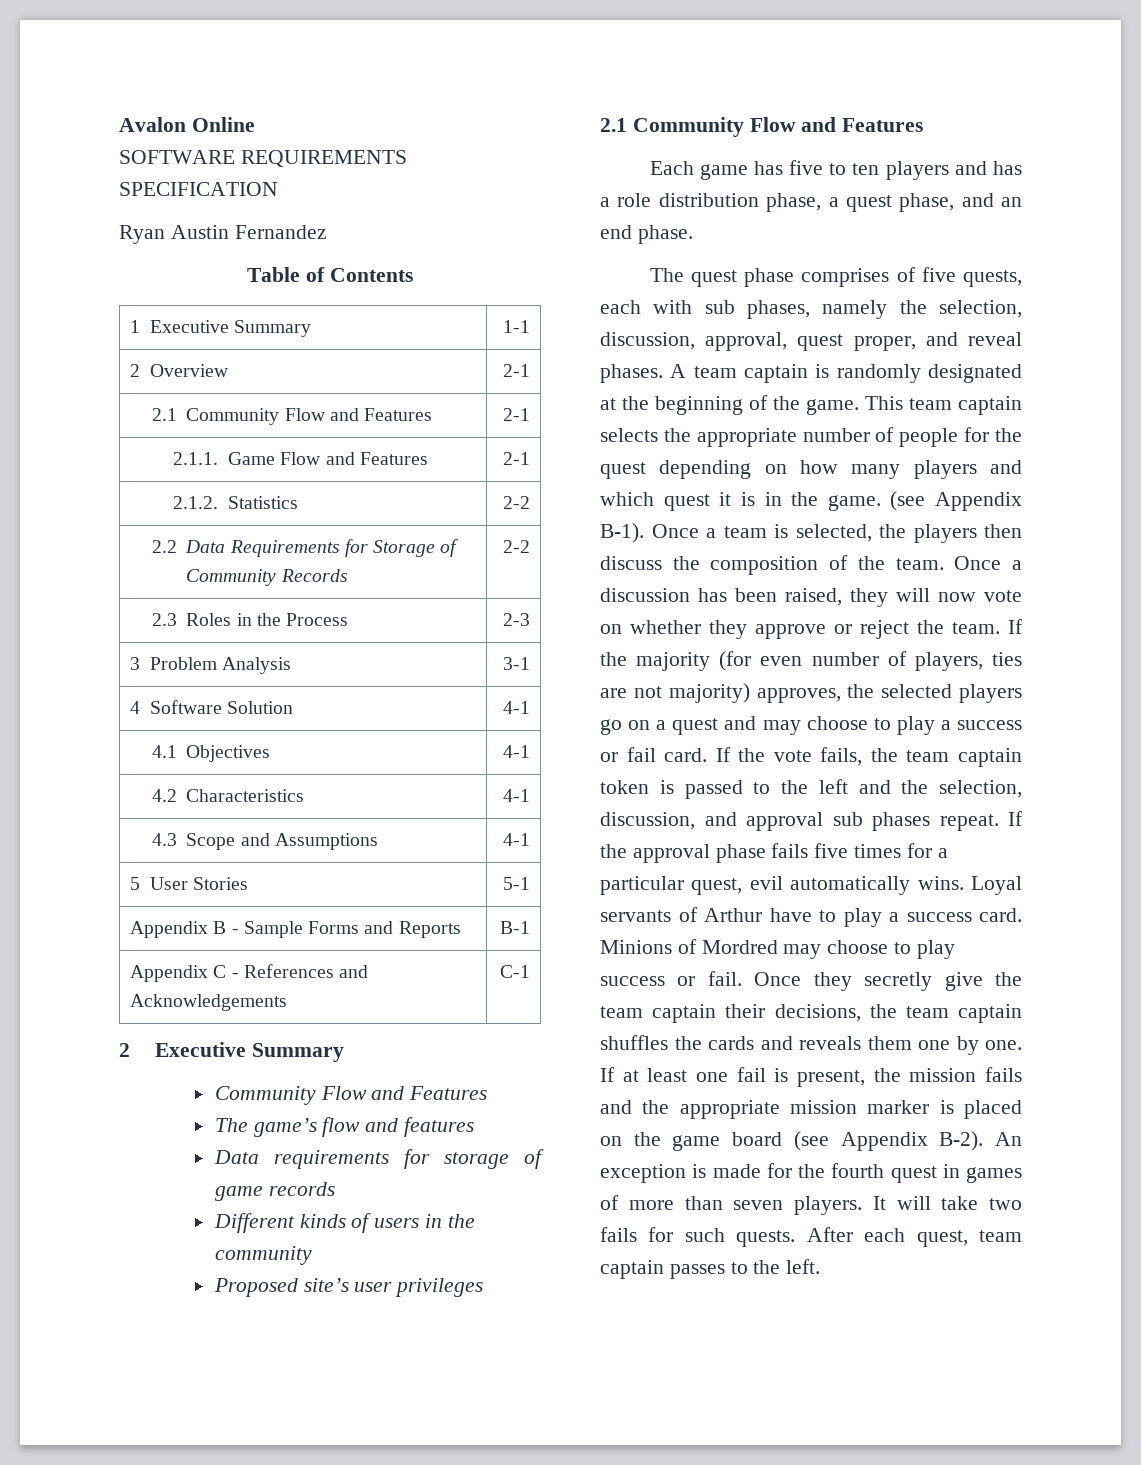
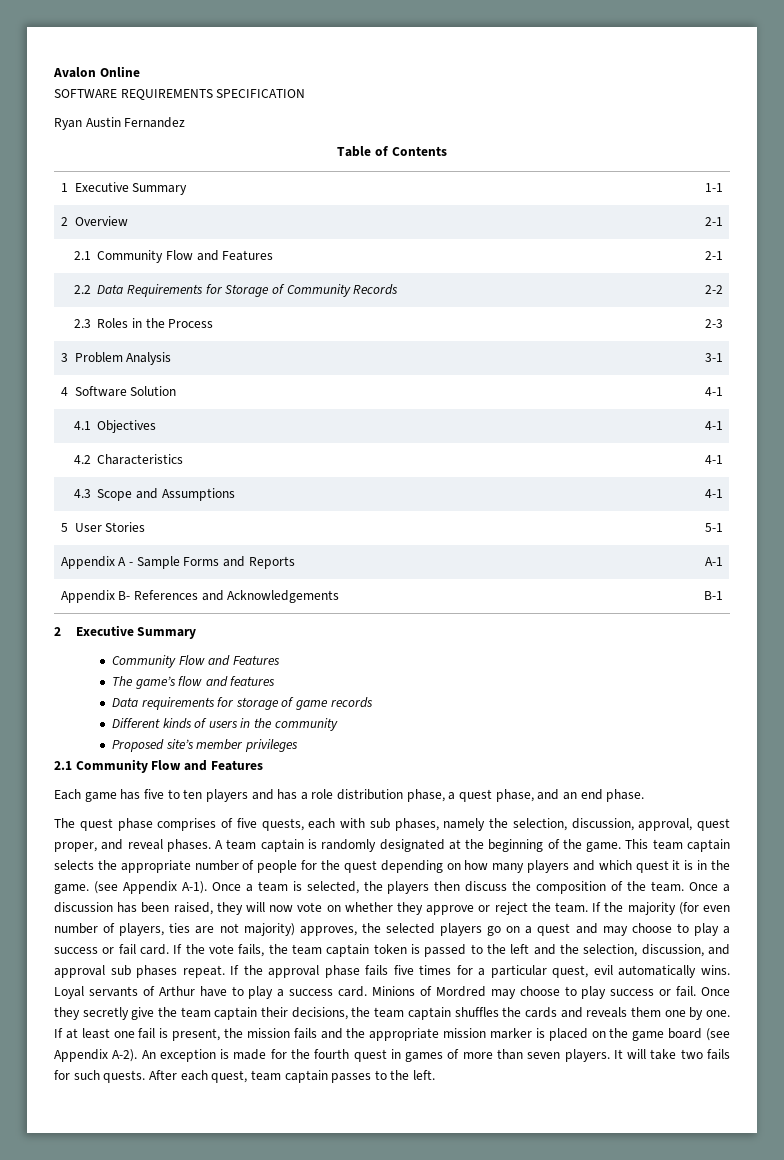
[173,452,428,465] [502,452,530,465] [173,496,299,509] [502,496,530,509] // 2.1.1. Game Flow and Features | 2-1 // 2.1.2. Statistics | 2-2 -> (724, 255) none
[213,921,227,934] B -> [118,557,127,566] A
[499,921,530,934] [130,965,239,982] B-1 // Appendix C - -> [705,557,724,566] [60,590,131,603] A-1 // Appendix B-
[499,965,530,978] C-1 -> [704,591,724,600] B-1
[354,1282,393,1292] user -> [196,739,244,750] member
[600,523,644,543] B-1). -> [181,881,207,894] A-1).
[939,1131,984,1151] B-2). -> [112,1049,138,1062] A-2).

